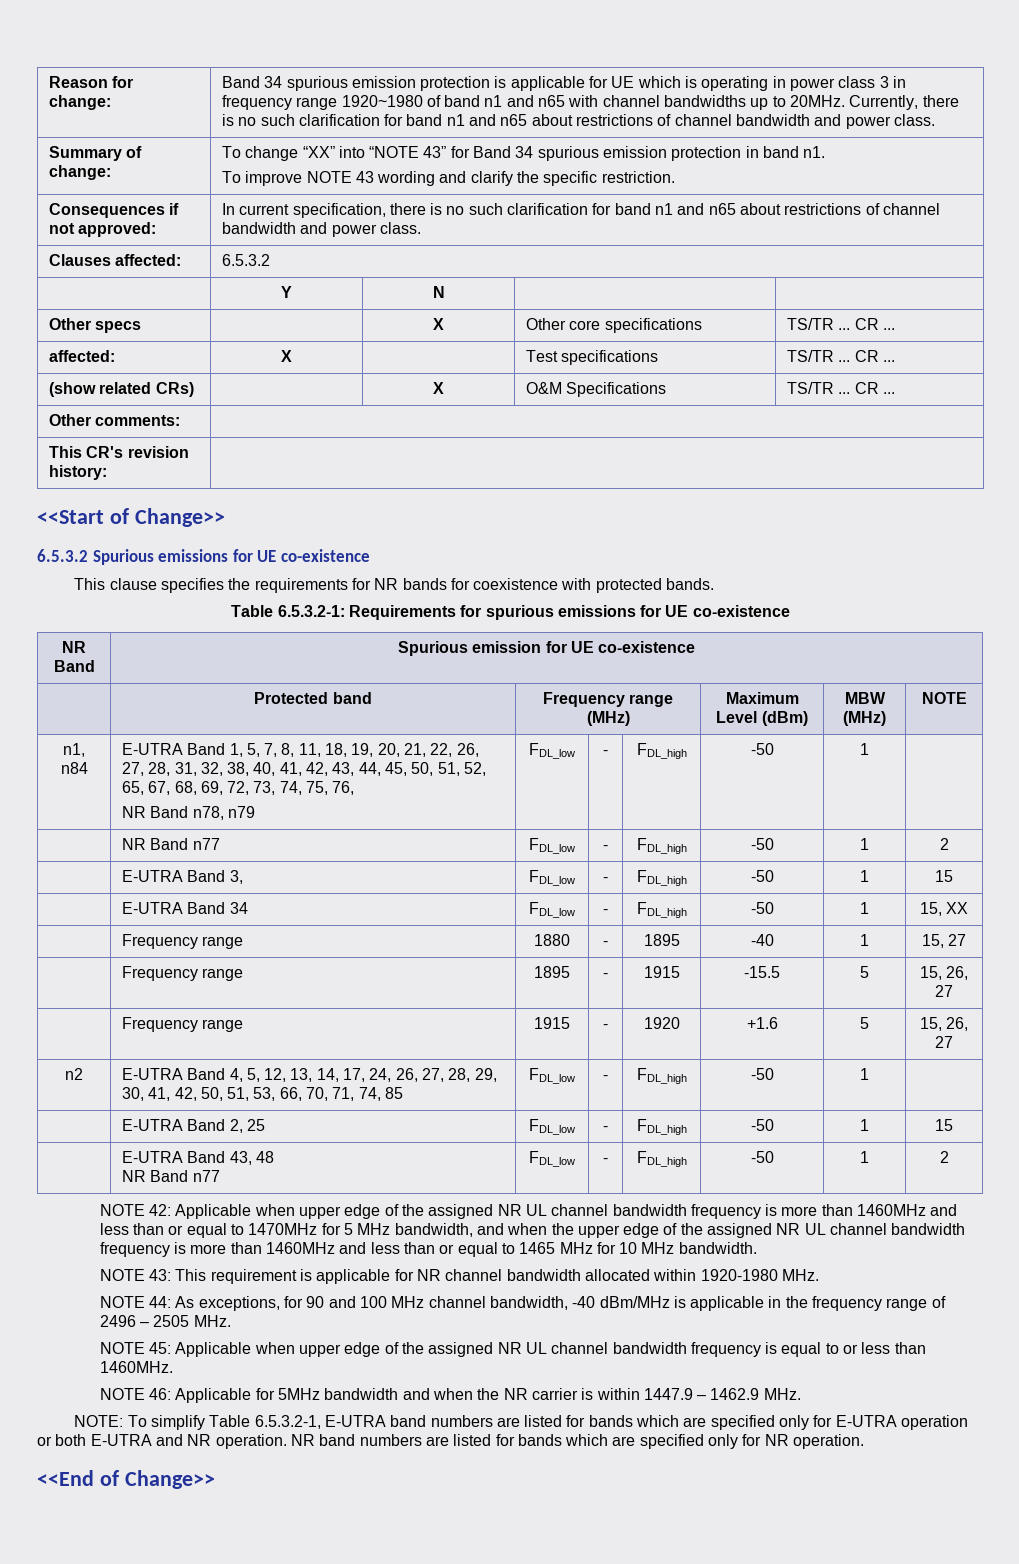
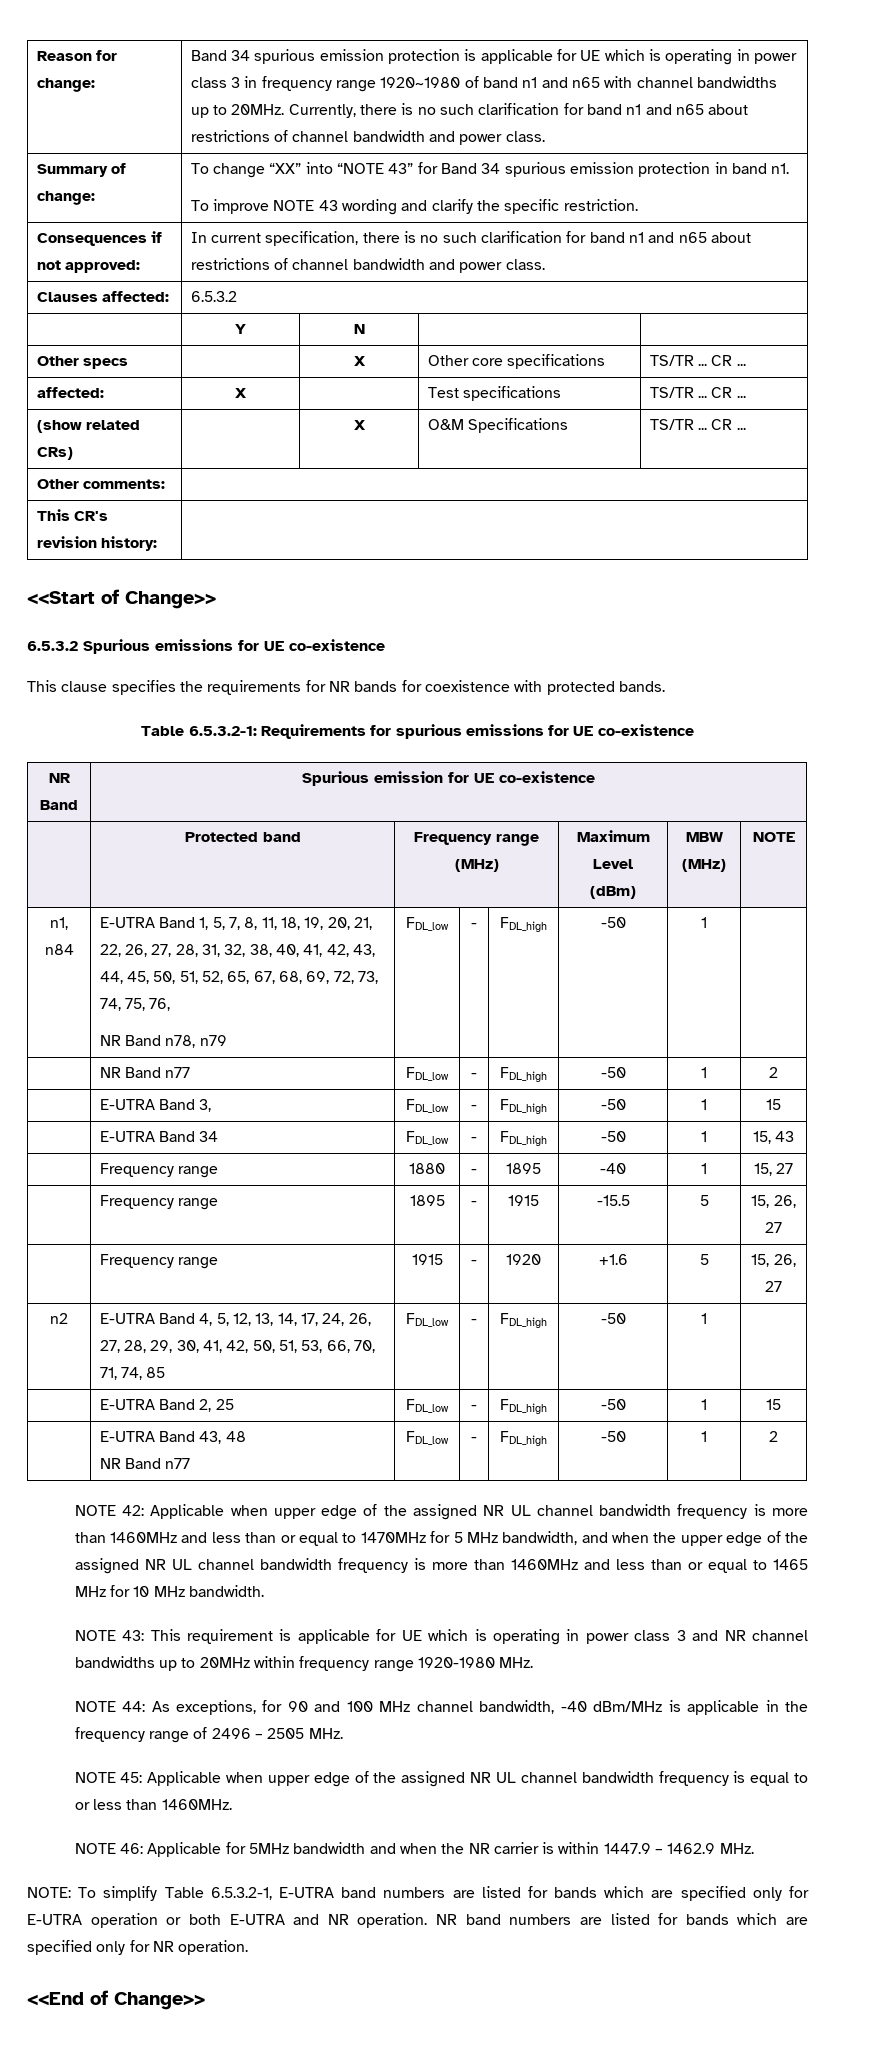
[946,902,969,914] XX -> [775,1131,795,1142] 43
[416,1269,697,1281] NR channel bandwidth allocated within -> [401,1629,809,1645] [74,1656,414,1672] UE which is operating in power class 3 and NR channel bandwidths up to 20MHz within frequency range

